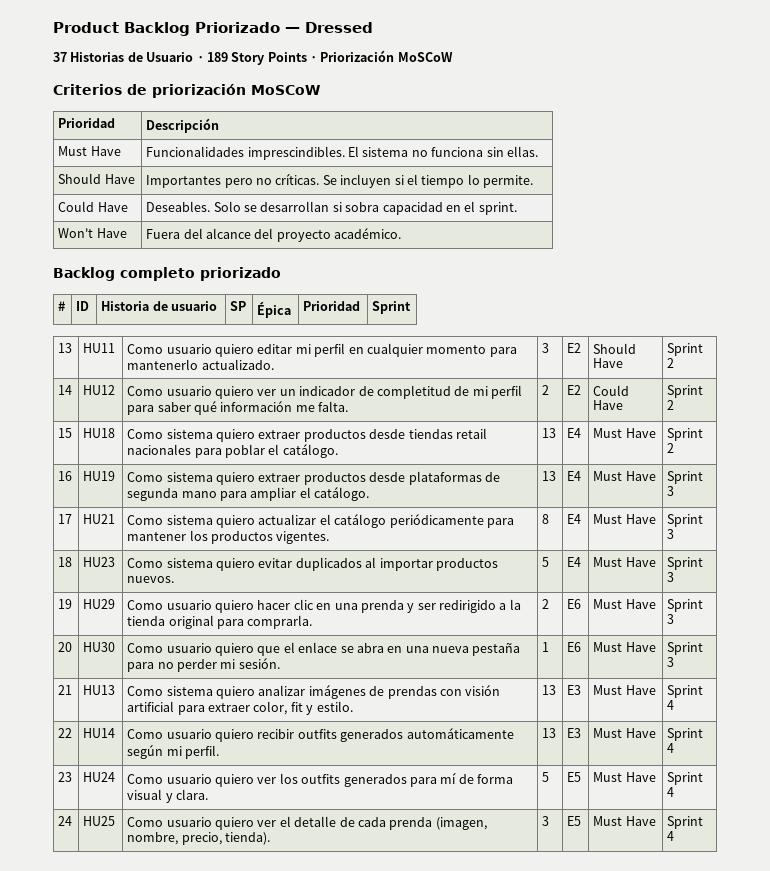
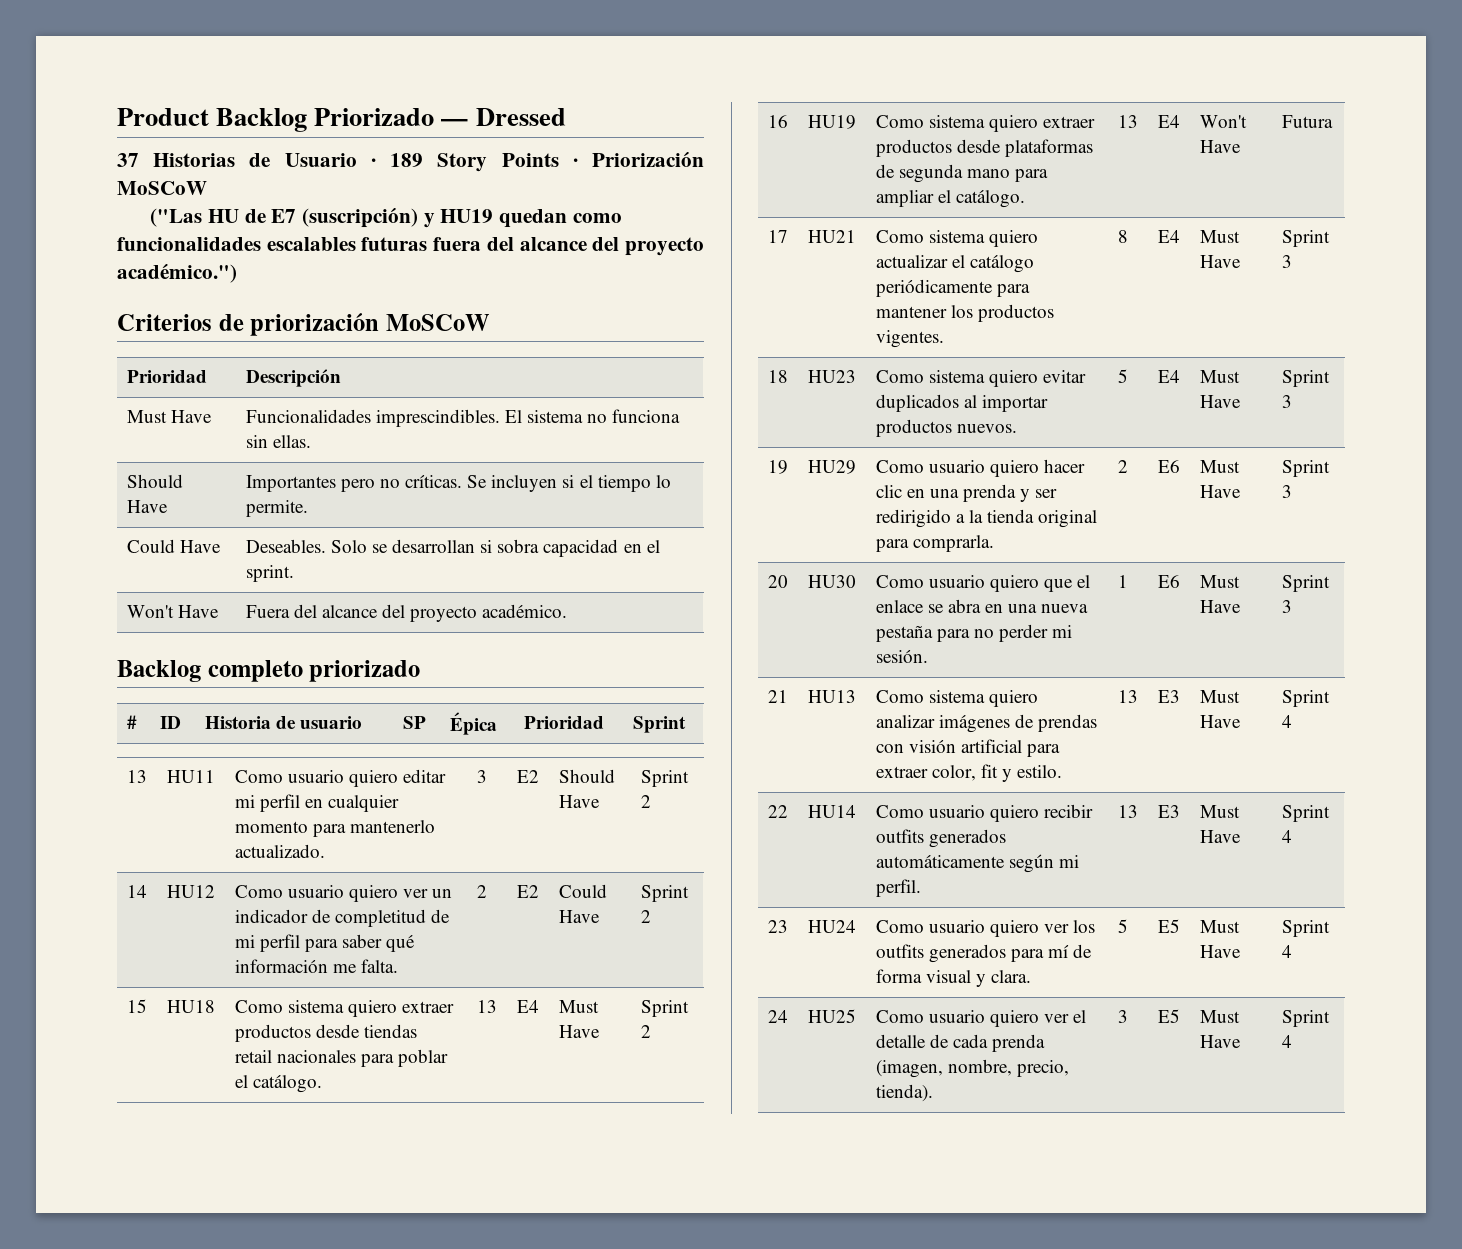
(453, 57) none -> [150,207,622,228] [117,237,704,256] [117,263,237,283] // ("Las HU de E7 (suscripción) y HU19 quedan como funcionalidades escalables futuras fuera del alcance del proyecto académico.")
[593,471,656,481] [667,471,704,484] [667,486,675,496] Must Have | Sprint 3 -> [1199,115,1247,128] [1199,140,1241,153] [1281,115,1333,128] Won't Have | Futura

